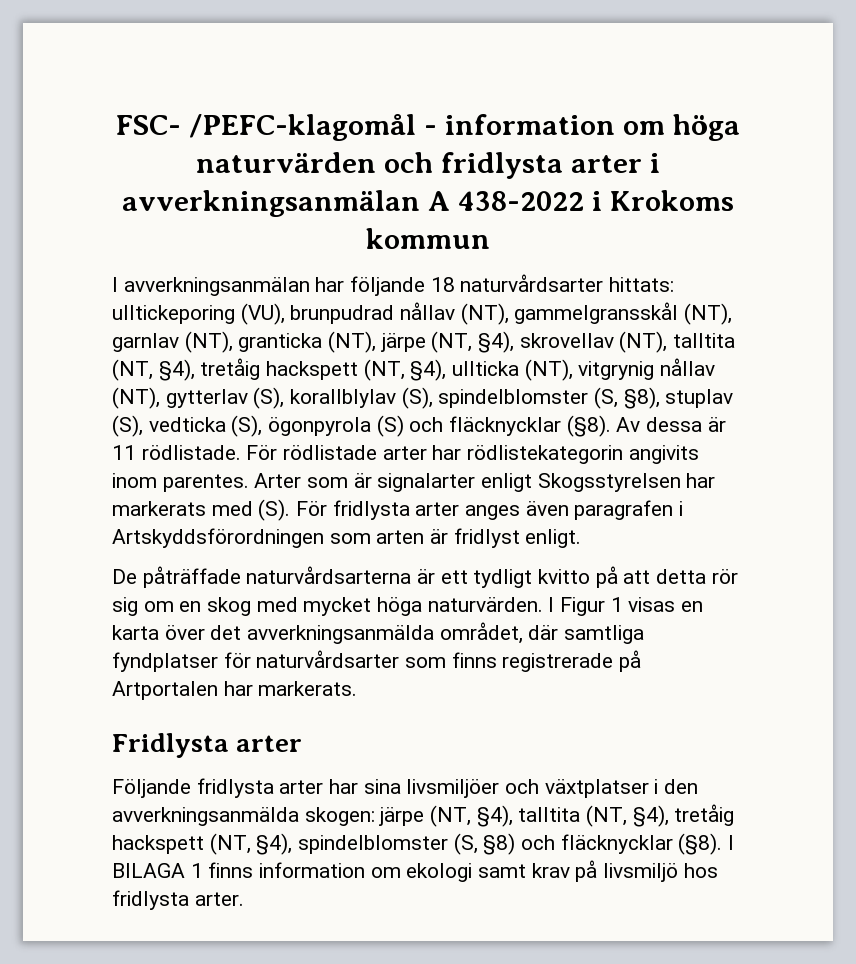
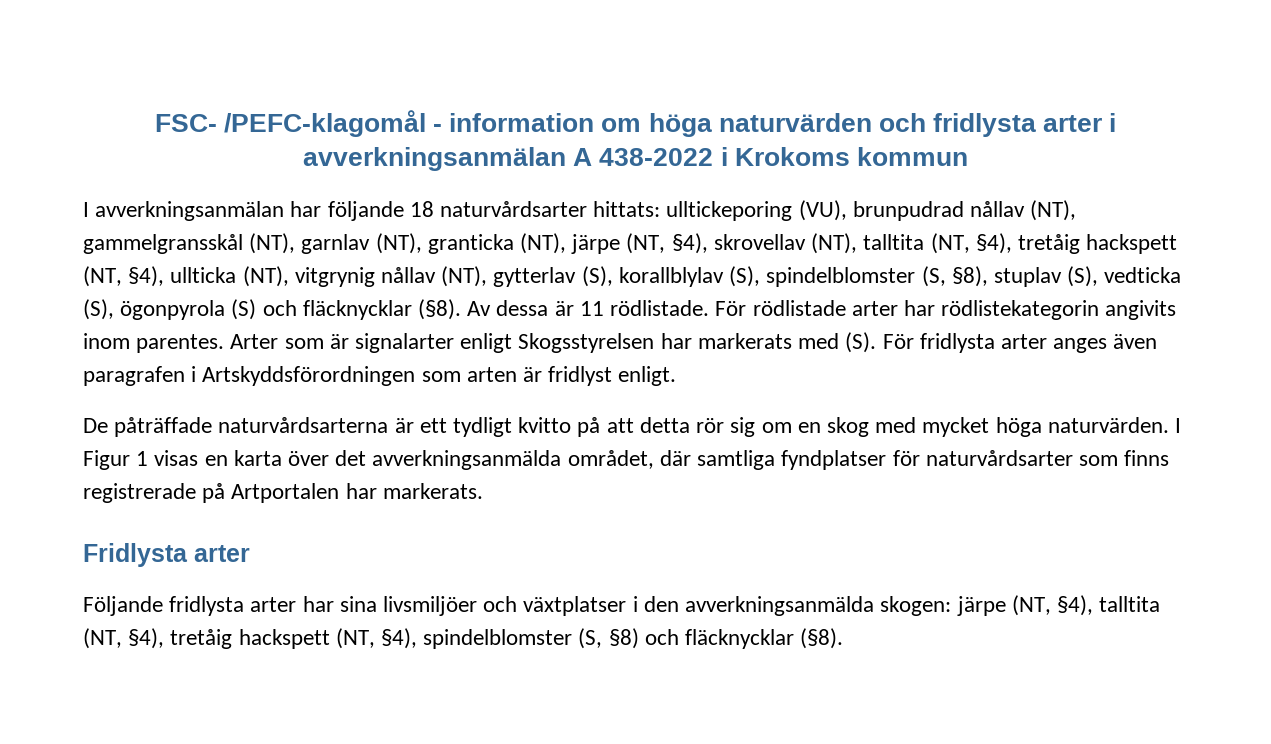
[728,835,735,850] [112,860,718,882] [112,890,244,910] I BILAGA 1 finns information om ekologi samt krav på livsmiljö hos fridlysta arter. -> (844, 638) none

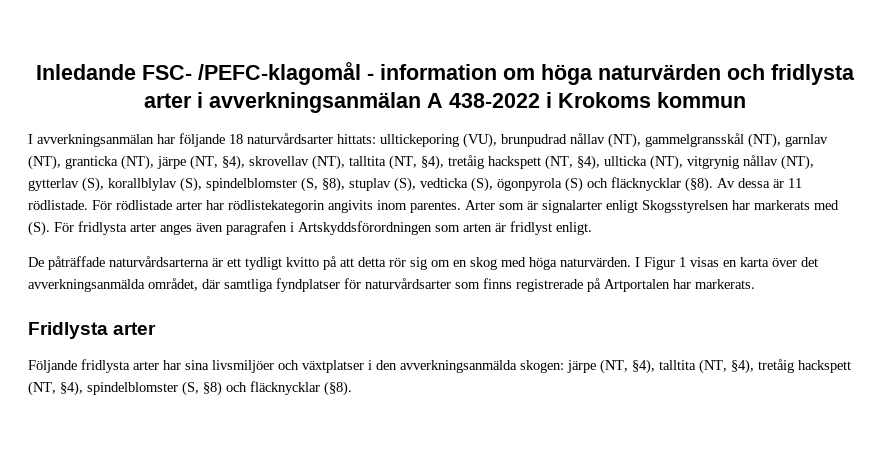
(154, 123) none -> [35,64,136,80] Inledande
[922,417,990,437] mycket -> (526, 262) none

